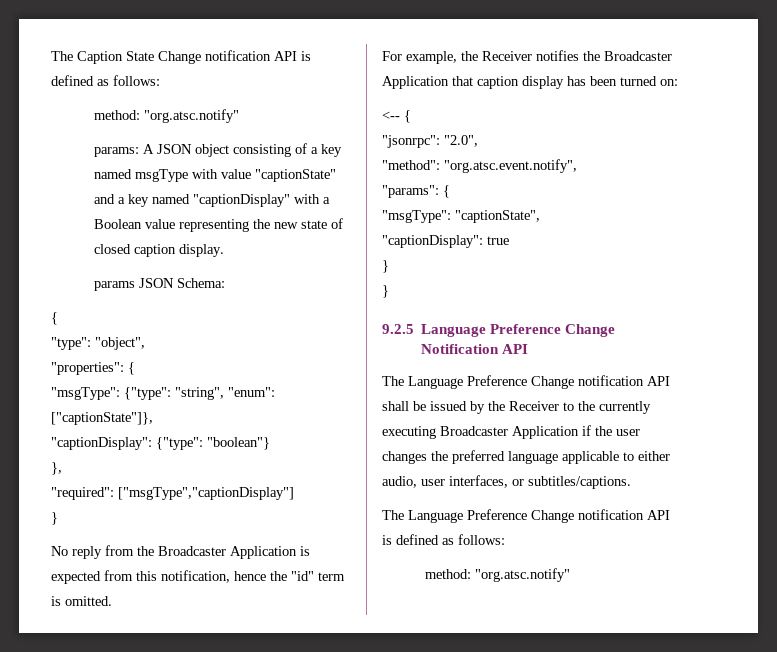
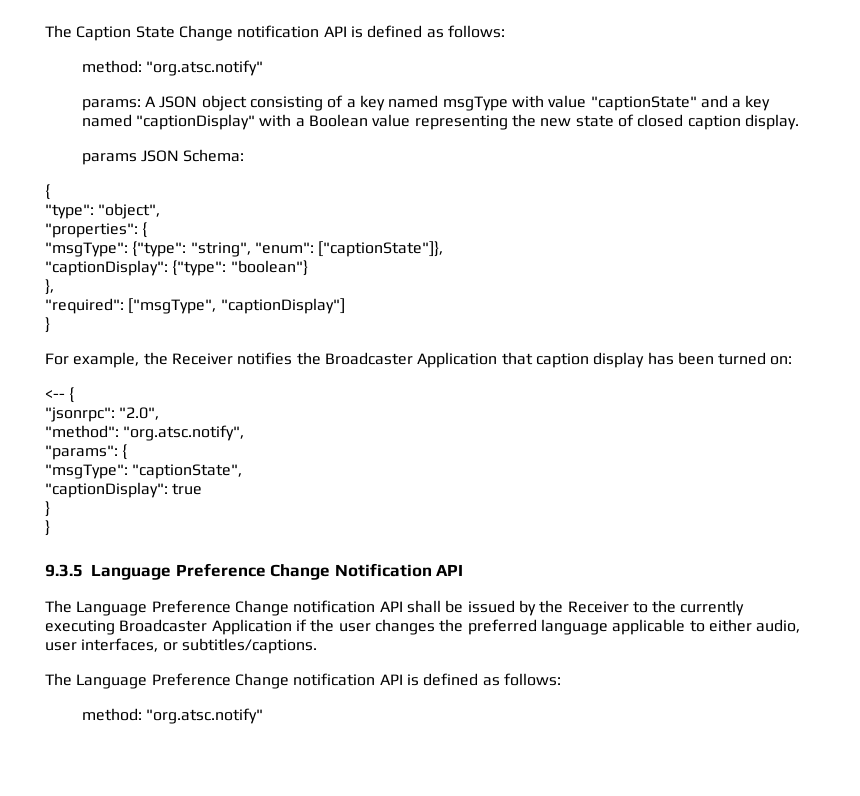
[118,487,294,500] [51,512,58,525] [51,545,310,559] [51,570,345,584] [51,596,112,606] ["msgType","captionDisplay"] // } // No reply from the Broadcaster Application is expected from this notification, hence the "id" term is omitted. -> [128,298,345,314] [45,317,50,333] ["msgType", "captionDisplay"] // }
[444,159,577,173] "org.atsc.event.notify", -> [123,425,245,441] "org.atsc.notify",
[382,324,414,334] 9.2.5 -> [45,564,83,577] 9.3.5

